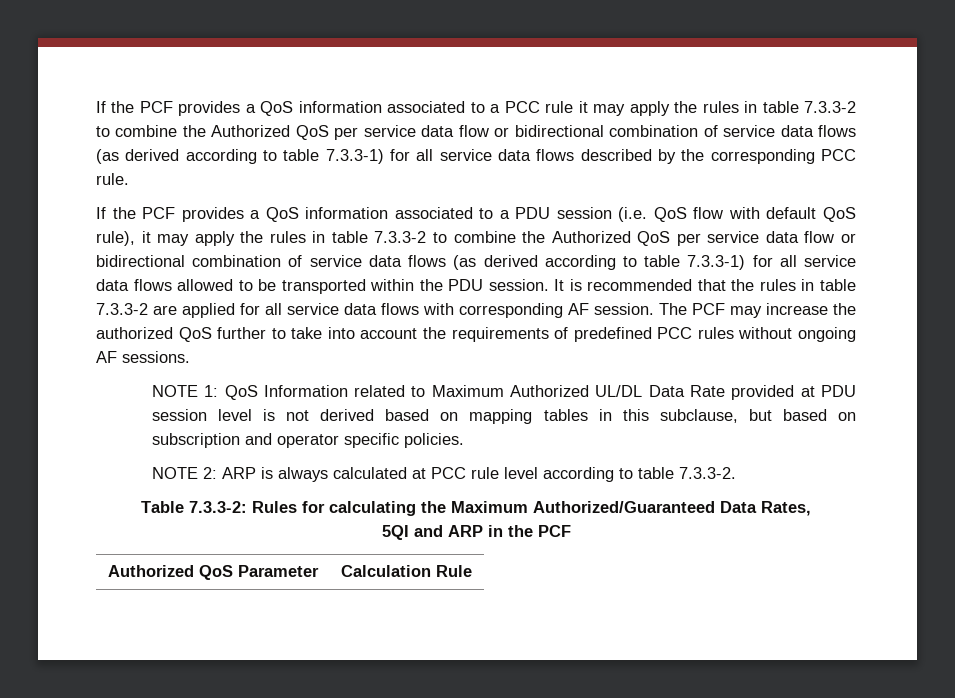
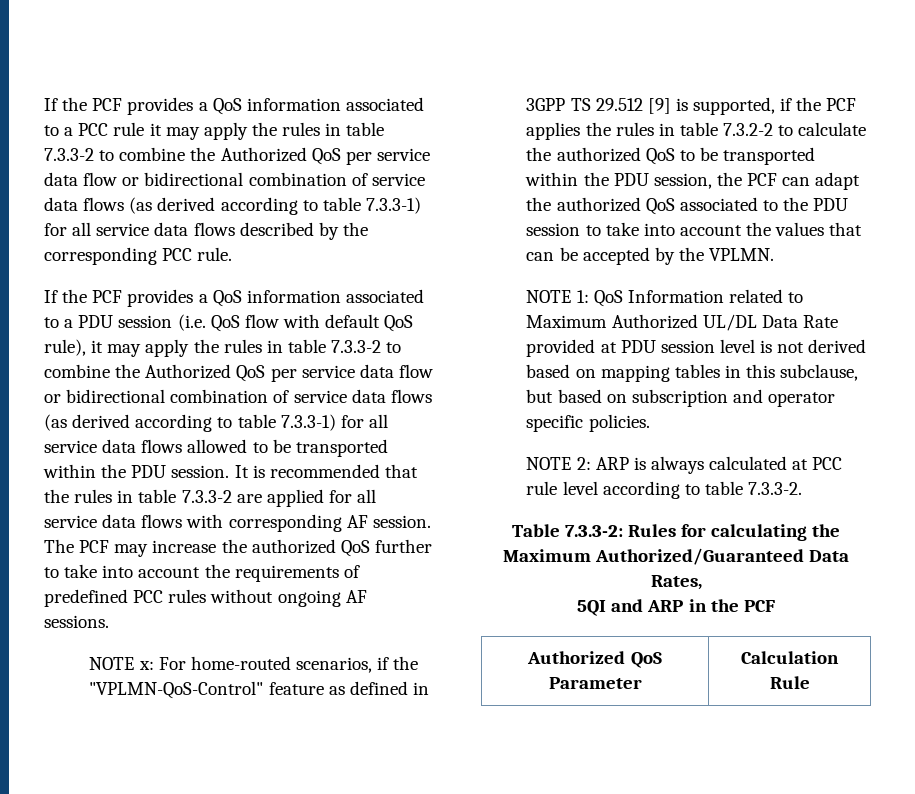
(190, 357) none -> [89,656,419,673] [89,681,429,699] [526,97,857,115] [526,122,867,140] [526,147,816,165] [525,172,861,190] [526,197,849,215] [526,222,863,236] [526,247,775,265] // NOTE x: For home-routed scenarios, if the "VPLMN-QoS-Control" feature as defined in 3GPP TS 29.512 [9] is supported, if the PCF applies the rules in table 7.3.2-2 to calculate the authorized QoS to be transported within the PDU session, the PCF can adapt the authorized QoS associated to the PDU session to take into account the values that can be accepted by the VPLMN.

